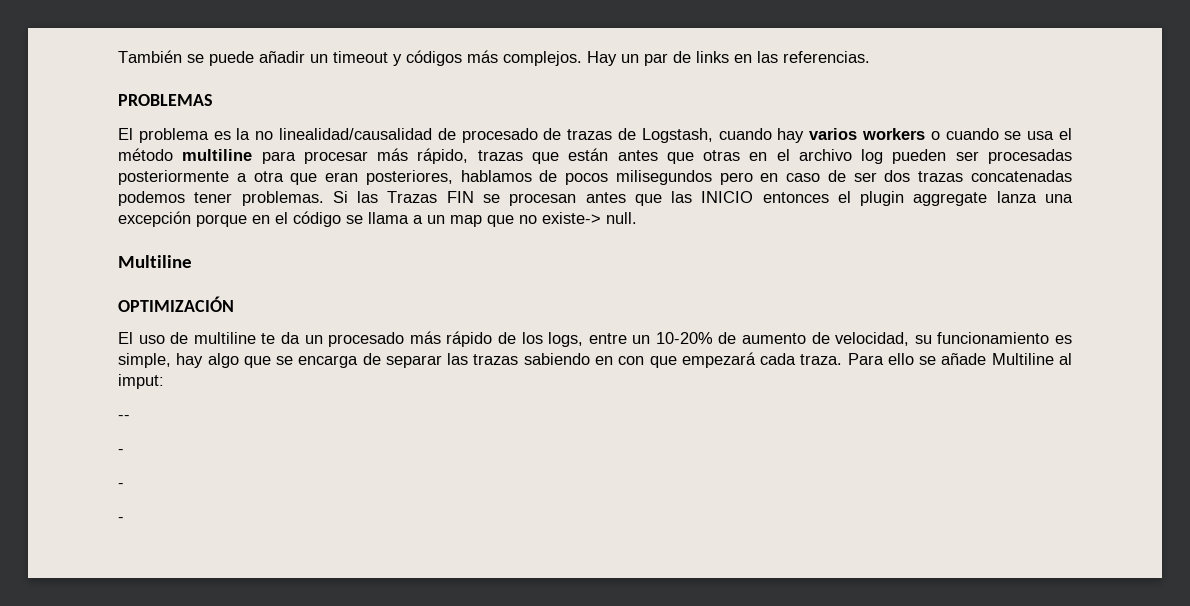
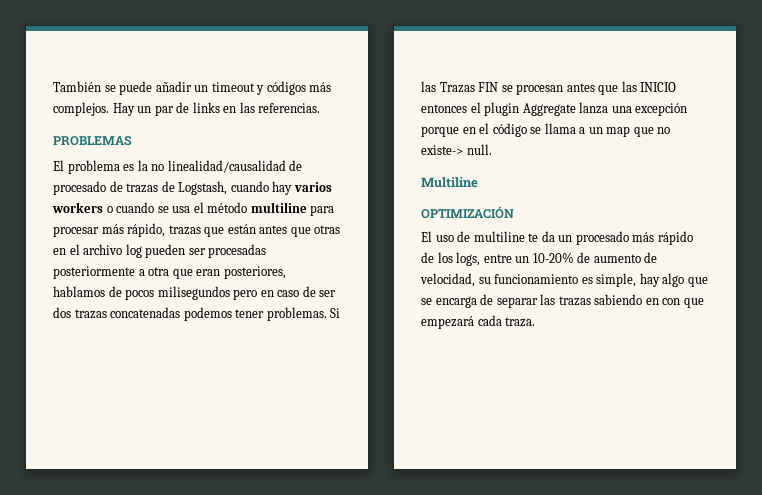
[913,192,988,206] aggregate -> [522,103,576,116] Aggregate
[847,353,1072,365] [118,374,164,389] [118,415,130,420] [118,449,124,454] [118,483,124,488] [118,517,124,522] Para ello se añade Multiline al imput: // -- // - // - // - -> (536, 322) none

